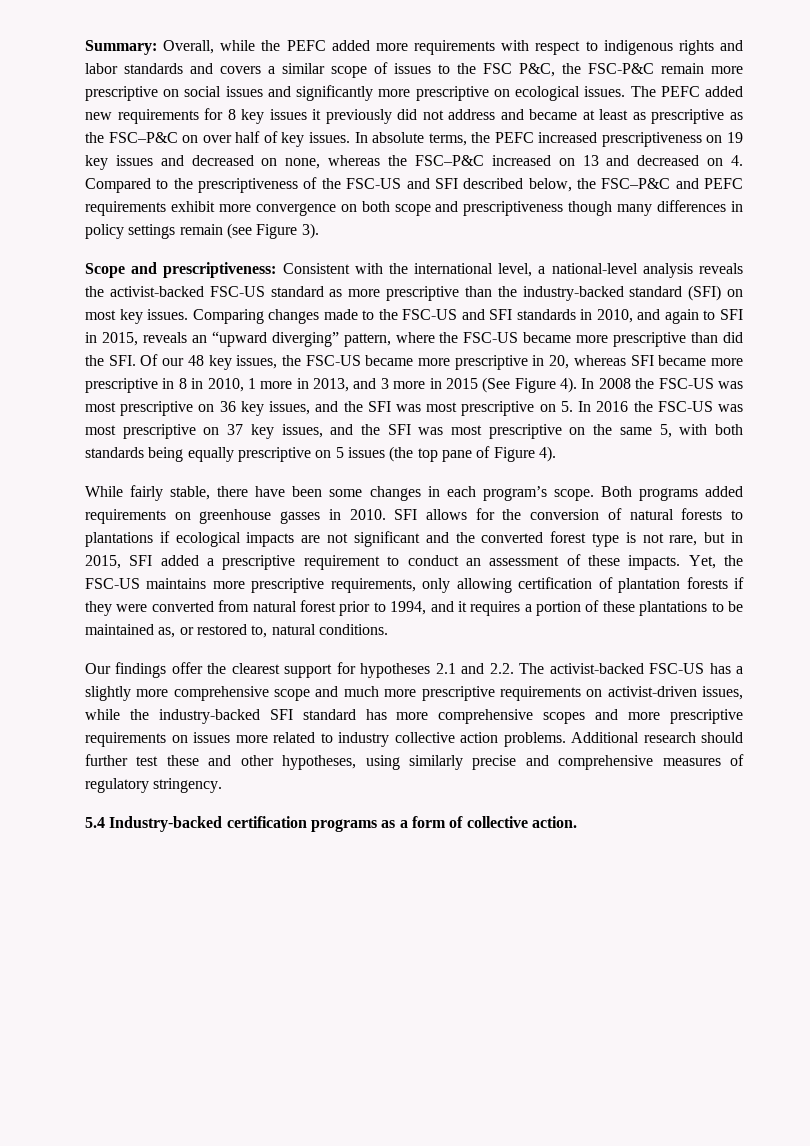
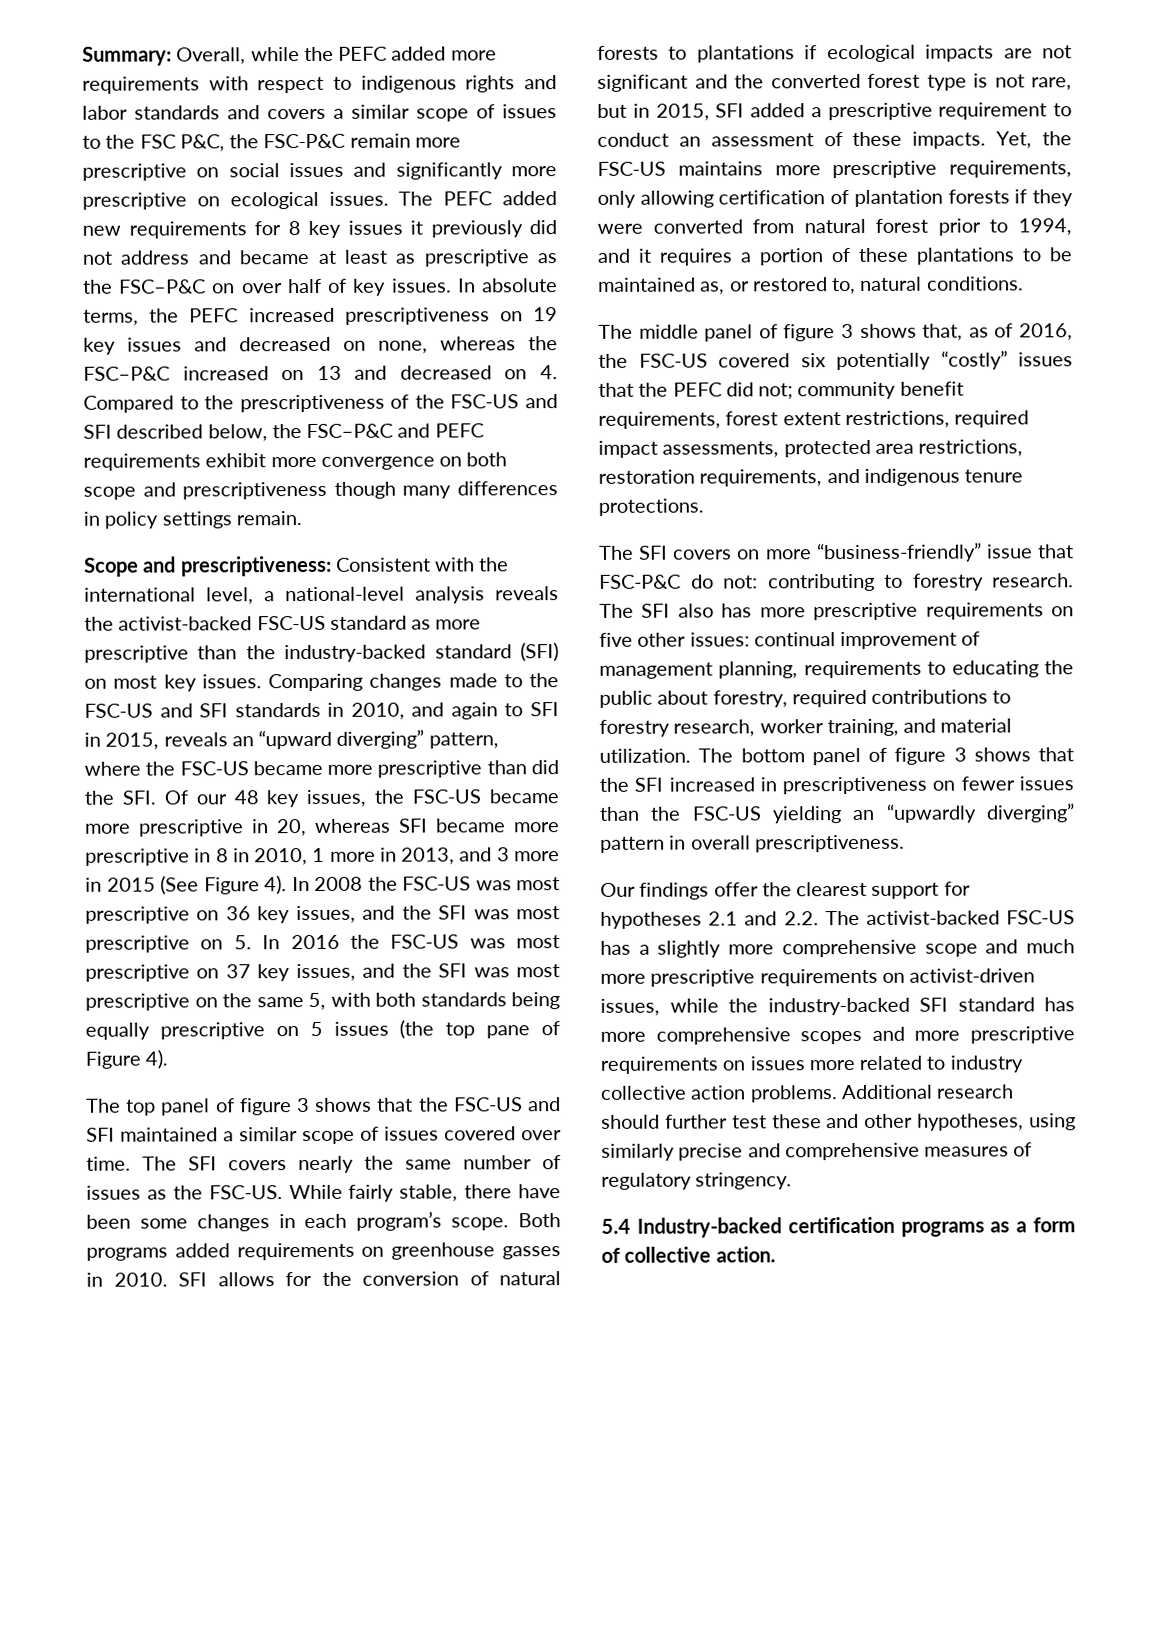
[179,223,319,239] remain (see Figure 3). -> [235,511,302,526] remain.
(556, 454) none -> [86,1097,561,1116] [86,1126,562,1145] [86,1155,561,1174] [86,1185,283,1200] The top panel of figure 3 shows that the FSC-US and SFI maintained a similar scope of issues covered over time. The SFI covers nearly the same number of issues as the FSC-US.
(388, 629) none -> [598,323,1073,342] [598,350,1073,371] [598,381,964,400] [598,410,1030,429] [598,439,1024,458] [598,468,1024,487] [598,498,704,516] [599,542,1074,563] [599,573,1074,592] [599,602,1074,621] [599,631,981,650] [599,660,1074,679] [599,689,1012,708] [599,718,1013,737] [599,747,1074,766] [599,776,1074,795] [599,803,1075,824] [600,834,905,853] // The middle panel of figure 3 shows that, as of 2016, the FSC-US covered six potentially “costly” issues that the PEFC did not; community benefit requirements, forest extent restrictions, required impact assessments, protected area restrictions, restoration requirements, and indigenous tenure protections. // The SFI covers on more “business-friendly” issue that FSC-P&C do not: contributing to forestry research. The SFI also has more prescriptive requirements on five other issues: continual improvement of management planning, requirements to educating the public about forestry, required contributions to forestry research, worker training, and material utilization. The bottom panel of figure 3 shows that the SFI increased in prescriptiveness on fewer issues than the FSC-US yielding an “upwardly diverging” pattern in overall prescriptiveness.

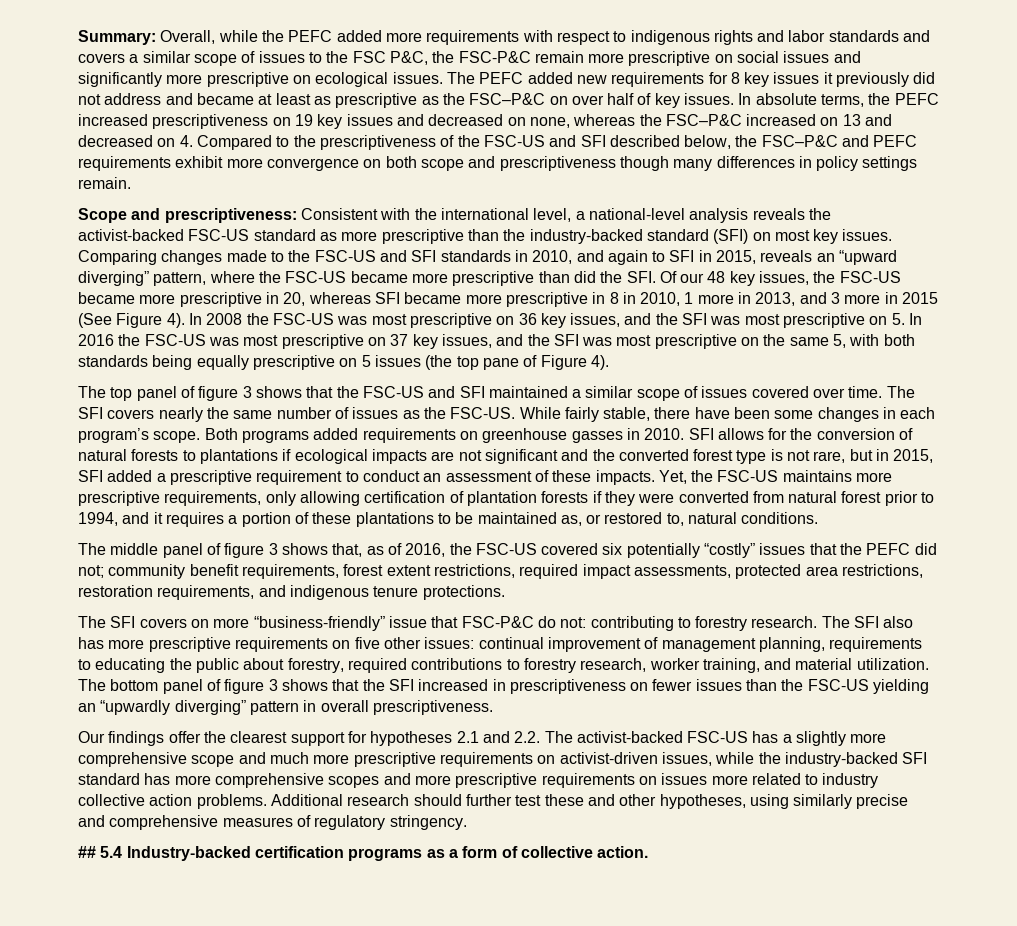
(793, 1181) none -> [78,846,96,858] ##

